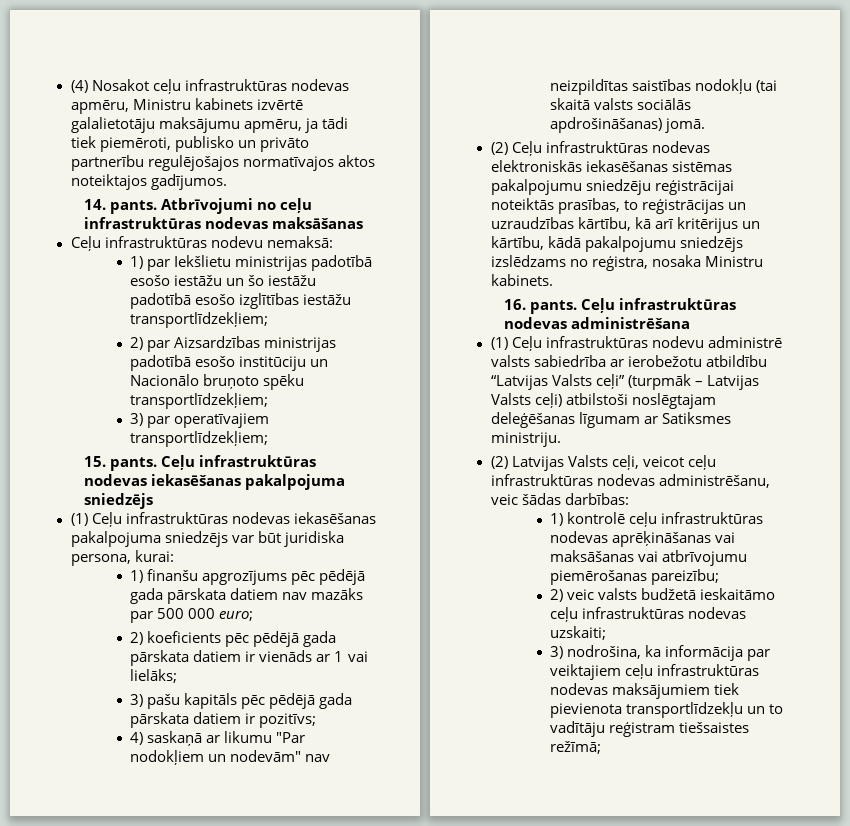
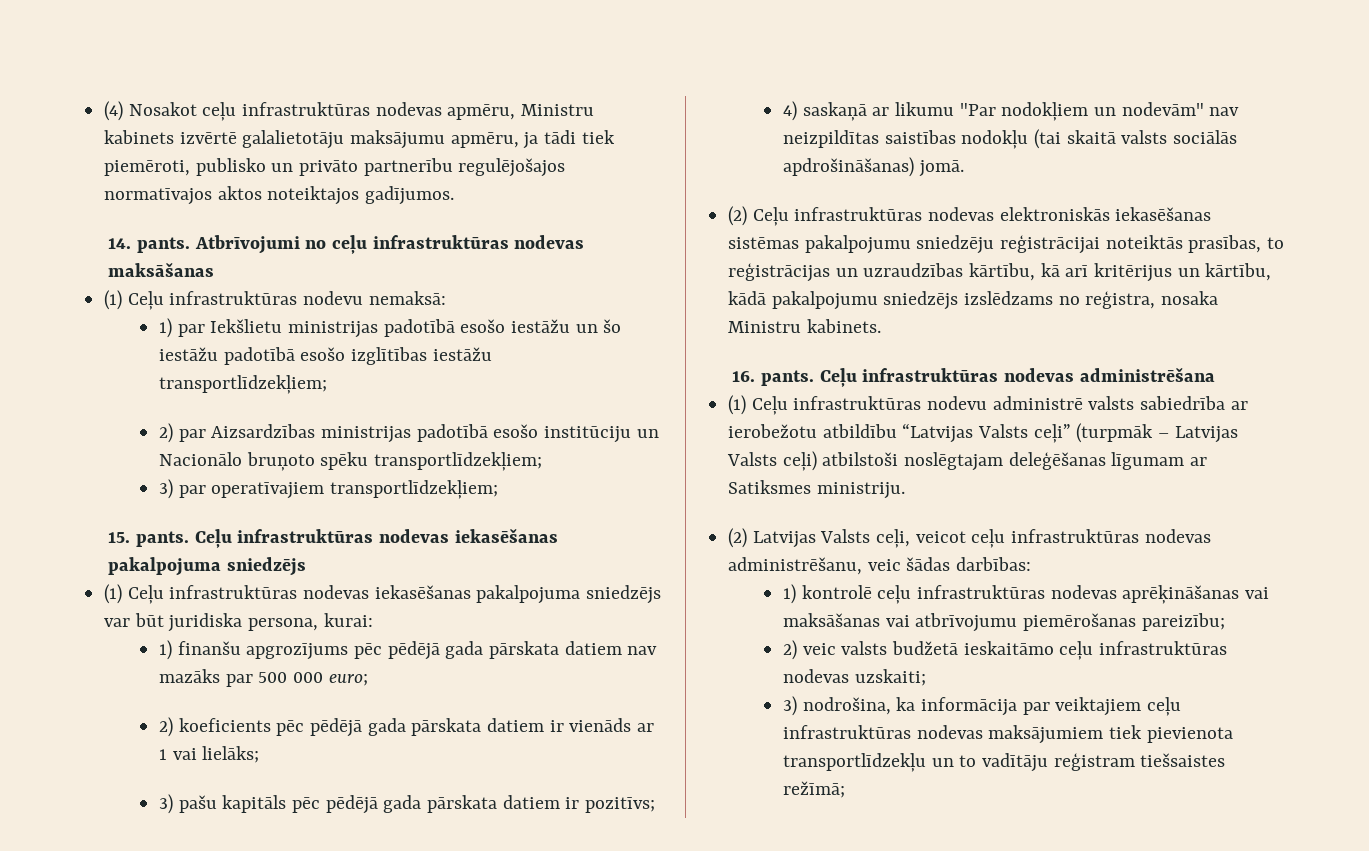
(363, 223) none -> [104,290,123,310] (1)

